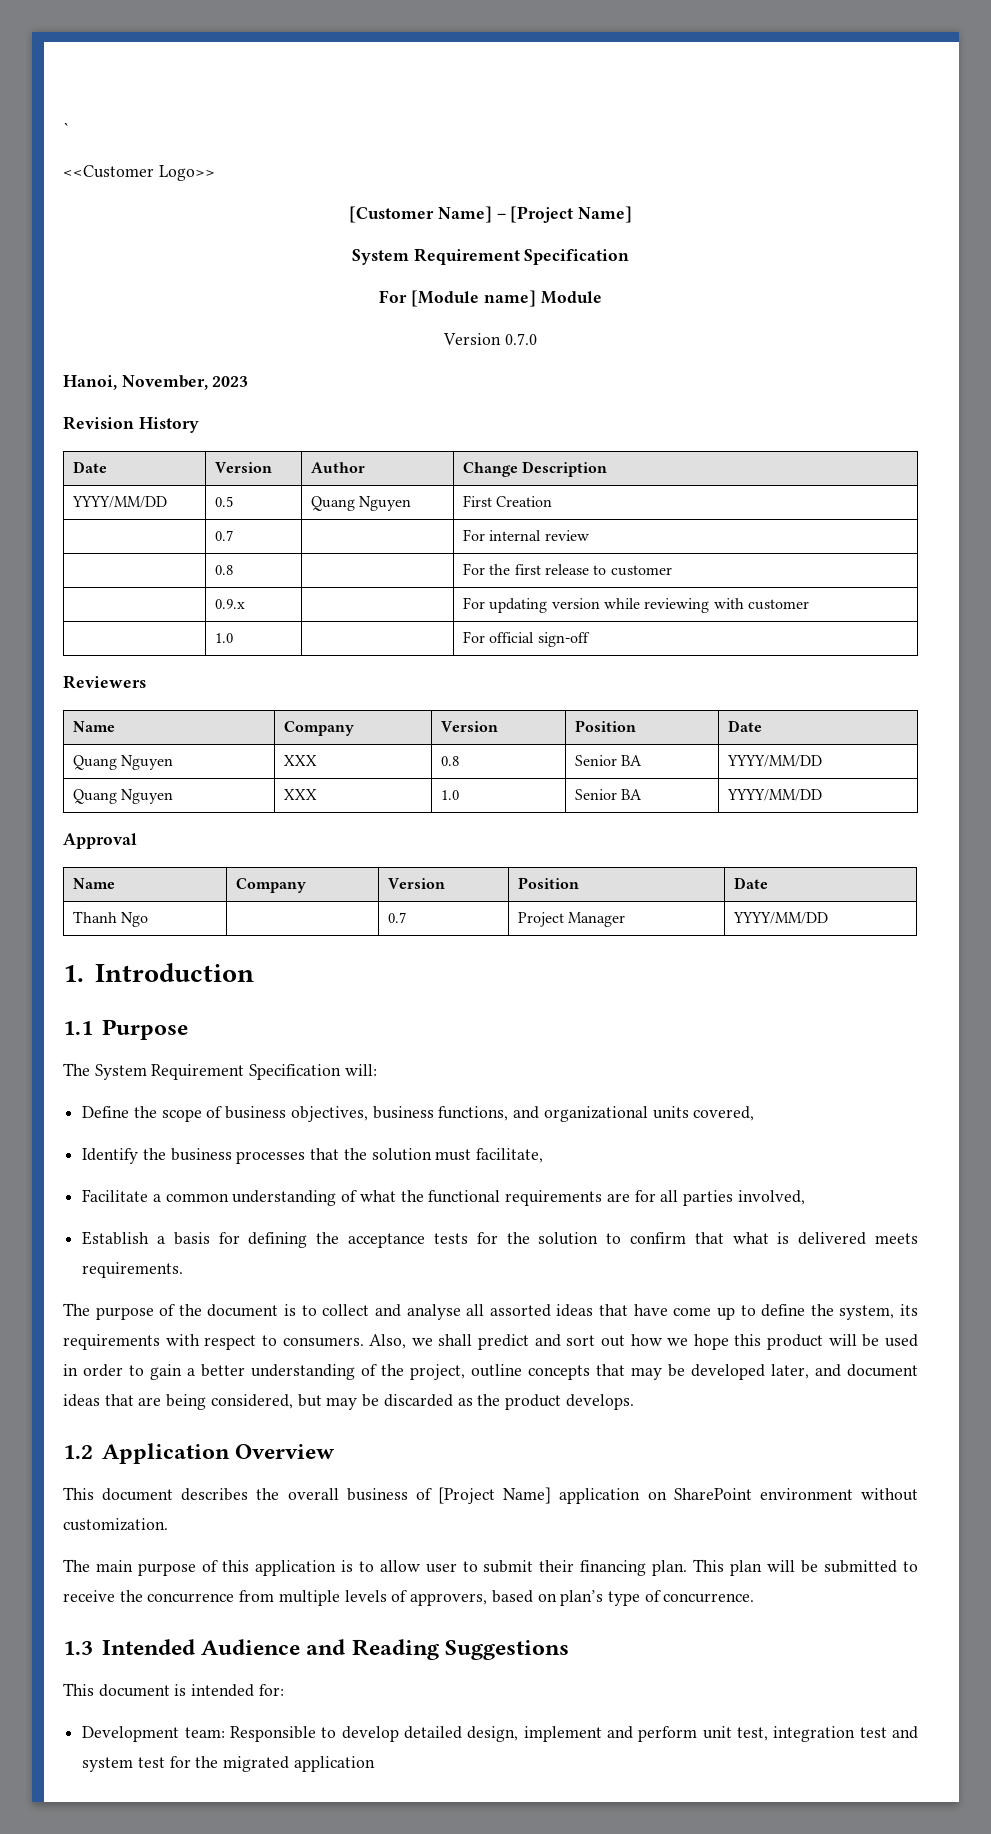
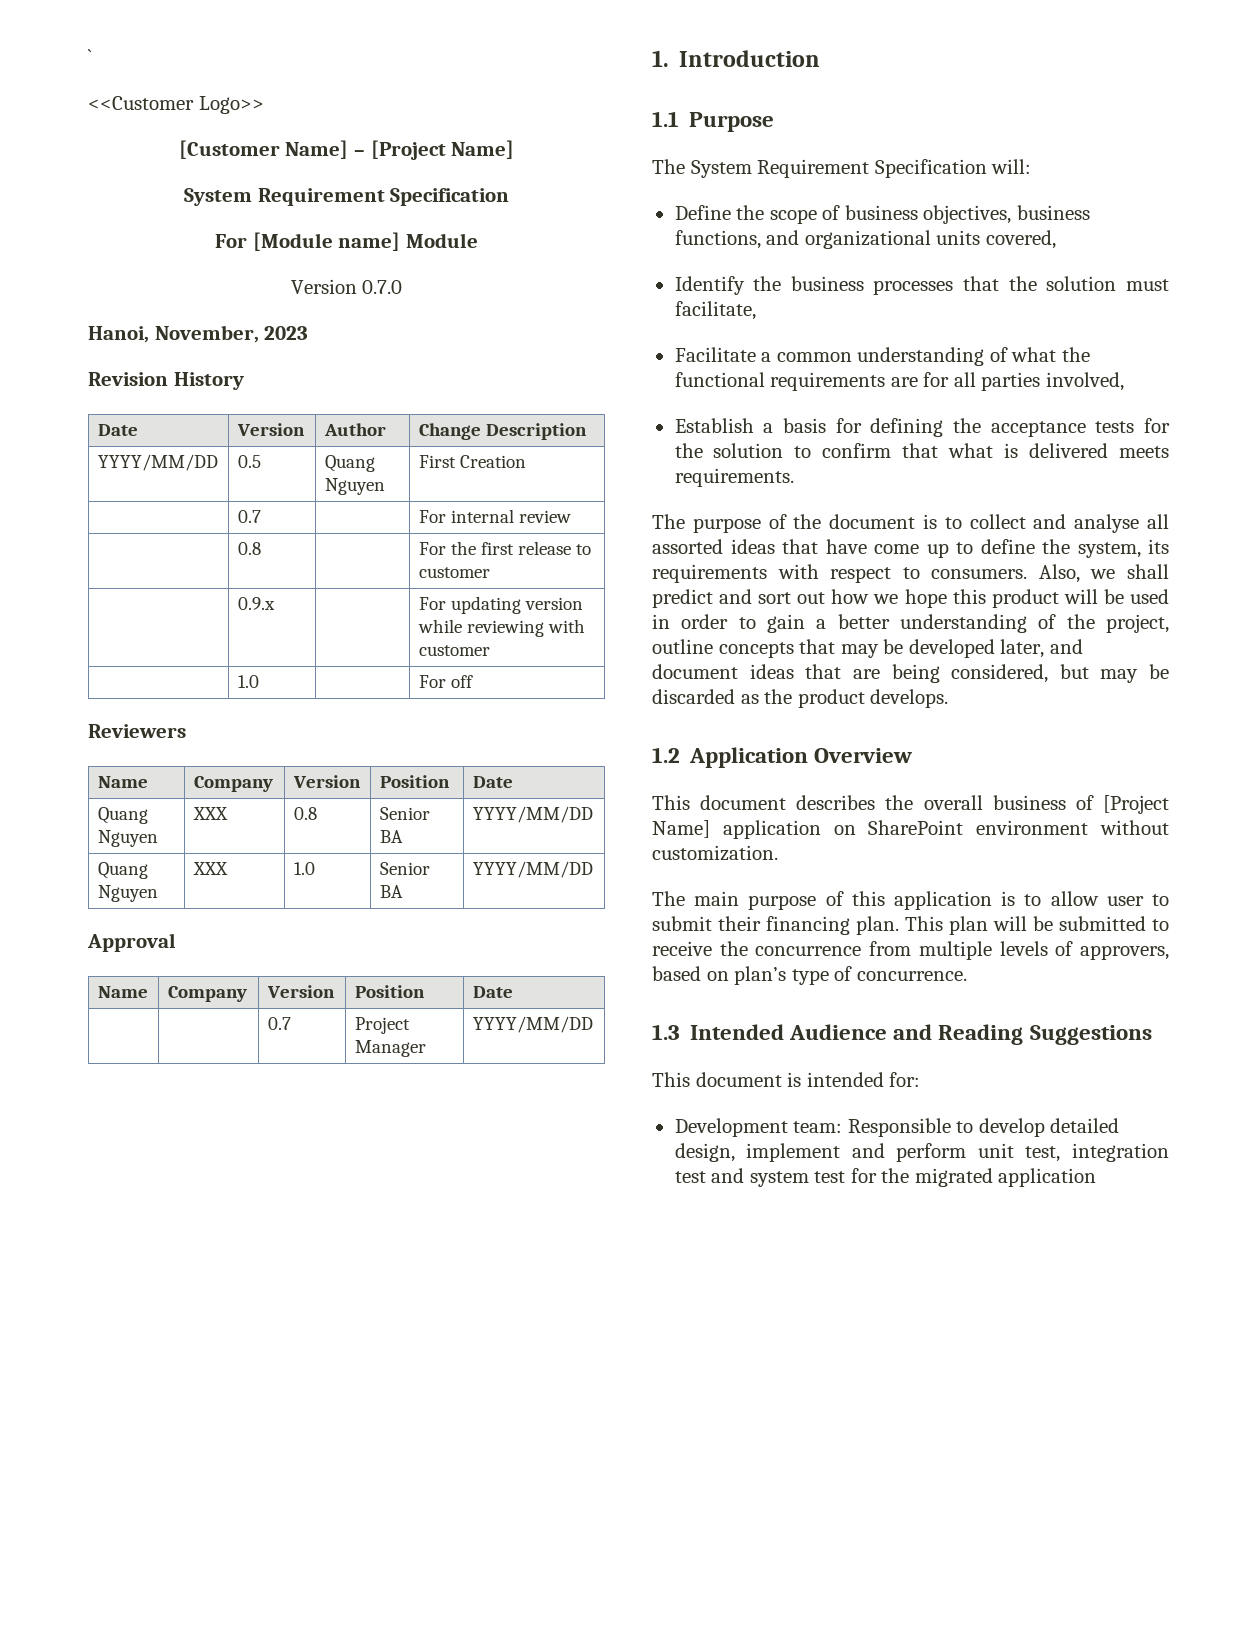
[489,632,590,647] official sign-off -> [450,675,473,688] off
[73,911,149,927] Thanh Ngo -> (513, 992) none

